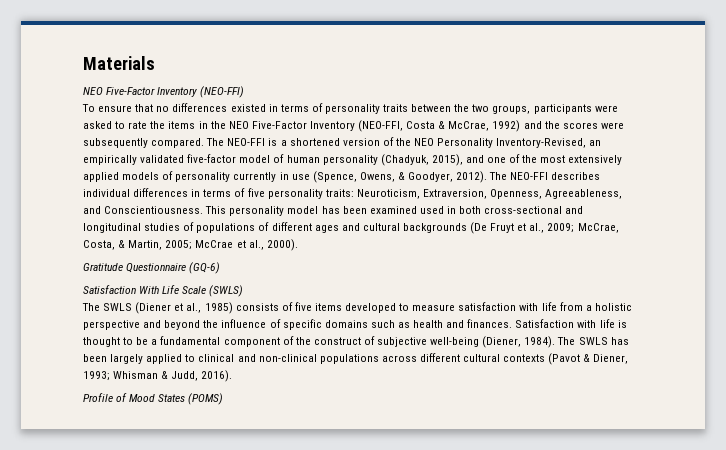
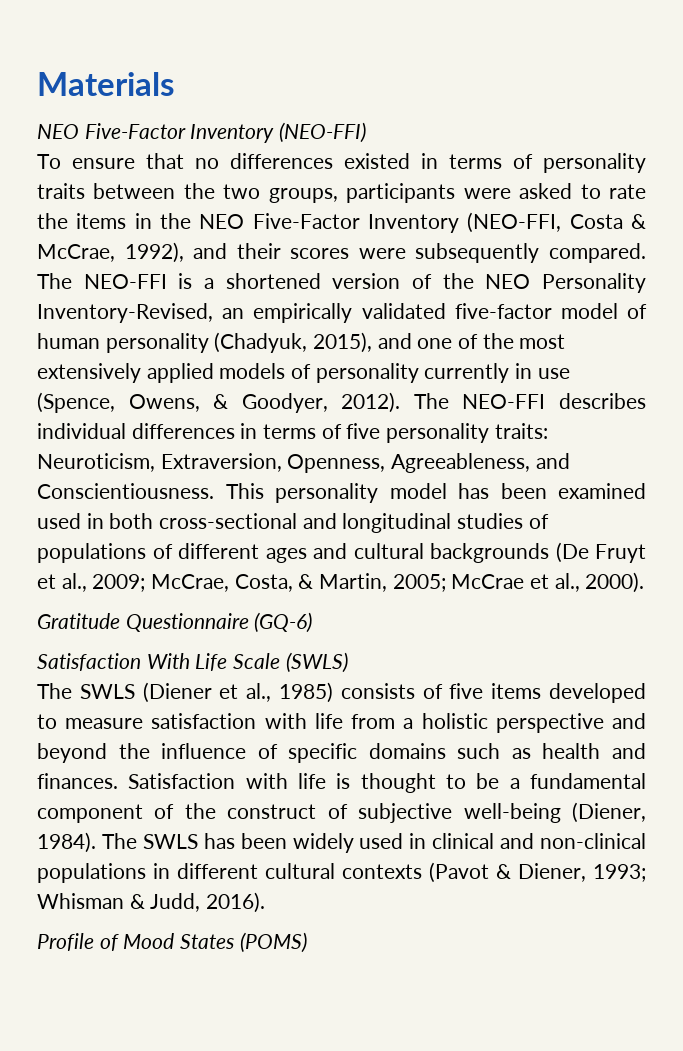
[492,120,560,132] 1992) and the -> [124,242,281,263] 1992), and their
[110,354,196,364] largely applied to -> [292,833,427,853] widely used in
[381,355,417,362] across -> [153,863,170,879] in

